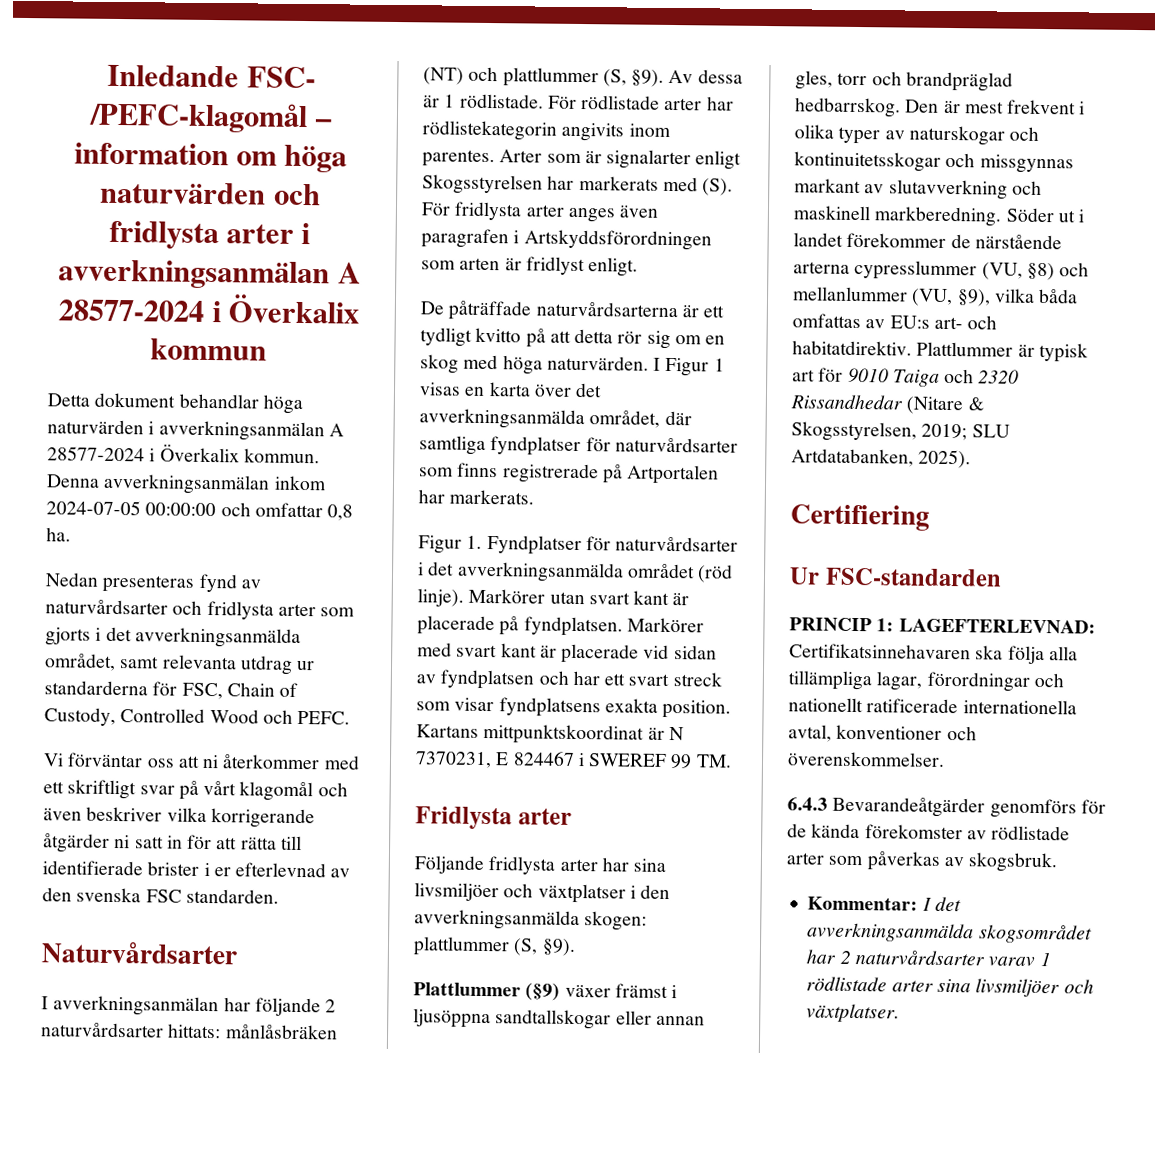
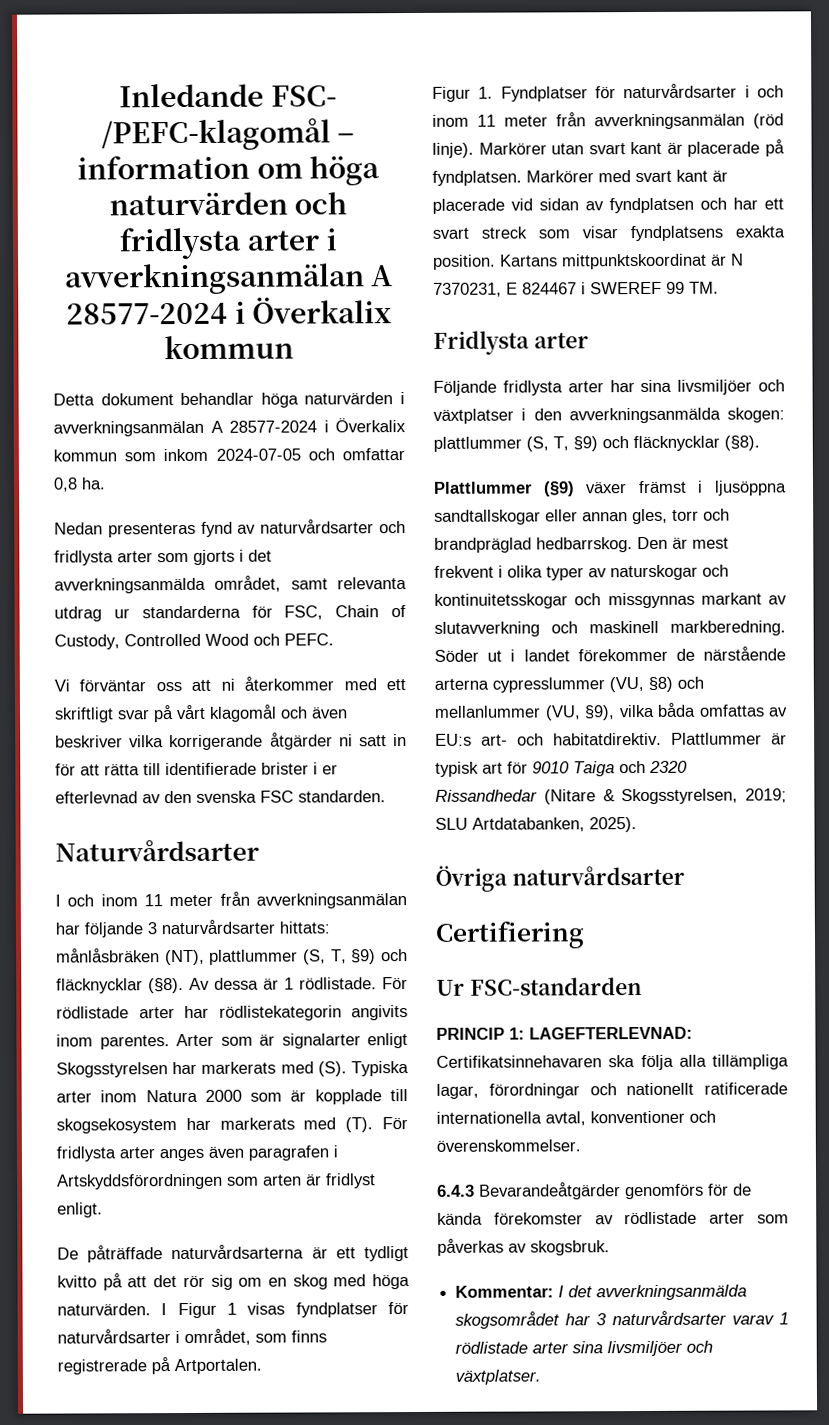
[243,448,320,464] [46,473,271,495] kommun. Denna avverkningsanmälan -> [53,449,157,462] kommun som
[145,502,217,517] 00:00:00 -> (301, 454) none
(49, 1003) none -> [67,891,250,907] och inom 11 meter från
[325,999,337,1013] 2 -> [147,922,157,935] 3
[423,66,665,88] (NT) och plattlummer (S, §9). -> [164,949,409,966] [56,978,184,994] (NT), plattlummer (S, T, §9) och fläcknycklar (§8).
(734, 187) none -> [350,1061,409,1077] [56,1089,408,1105] [56,1117,374,1134] Typiska arter inom Natura 2000 som är kopplade till skogsekosystem har markerats med (T).
[574,328,614,344] detta -> [153,1275,178,1288] det
[464,382,603,398] [419,408,692,430] [419,435,486,455] en karta över det avverkningsanmälda området, där samtliga -> (286, 1308) none
(738, 445) none -> [175,1328,251,1346] i området,
[627,464,720,485] [418,489,535,505] Artportalen har markerats. -> [174,1358,262,1375] Artportalen.
[428,561,695,583] det avverkningsanmälda området -> [757,85,784,98] [432,112,745,130] och inom 11 meter från avverkningsanmälan
[541,938,576,956] §9). -> [553,435,760,452] T, §9) och fläcknycklar (§8).
(972, 459) none -> [435,865,685,892] // Övriga naturvårdsarter
[839,950,851,964] 2 -> [596,1313,608,1326] 3

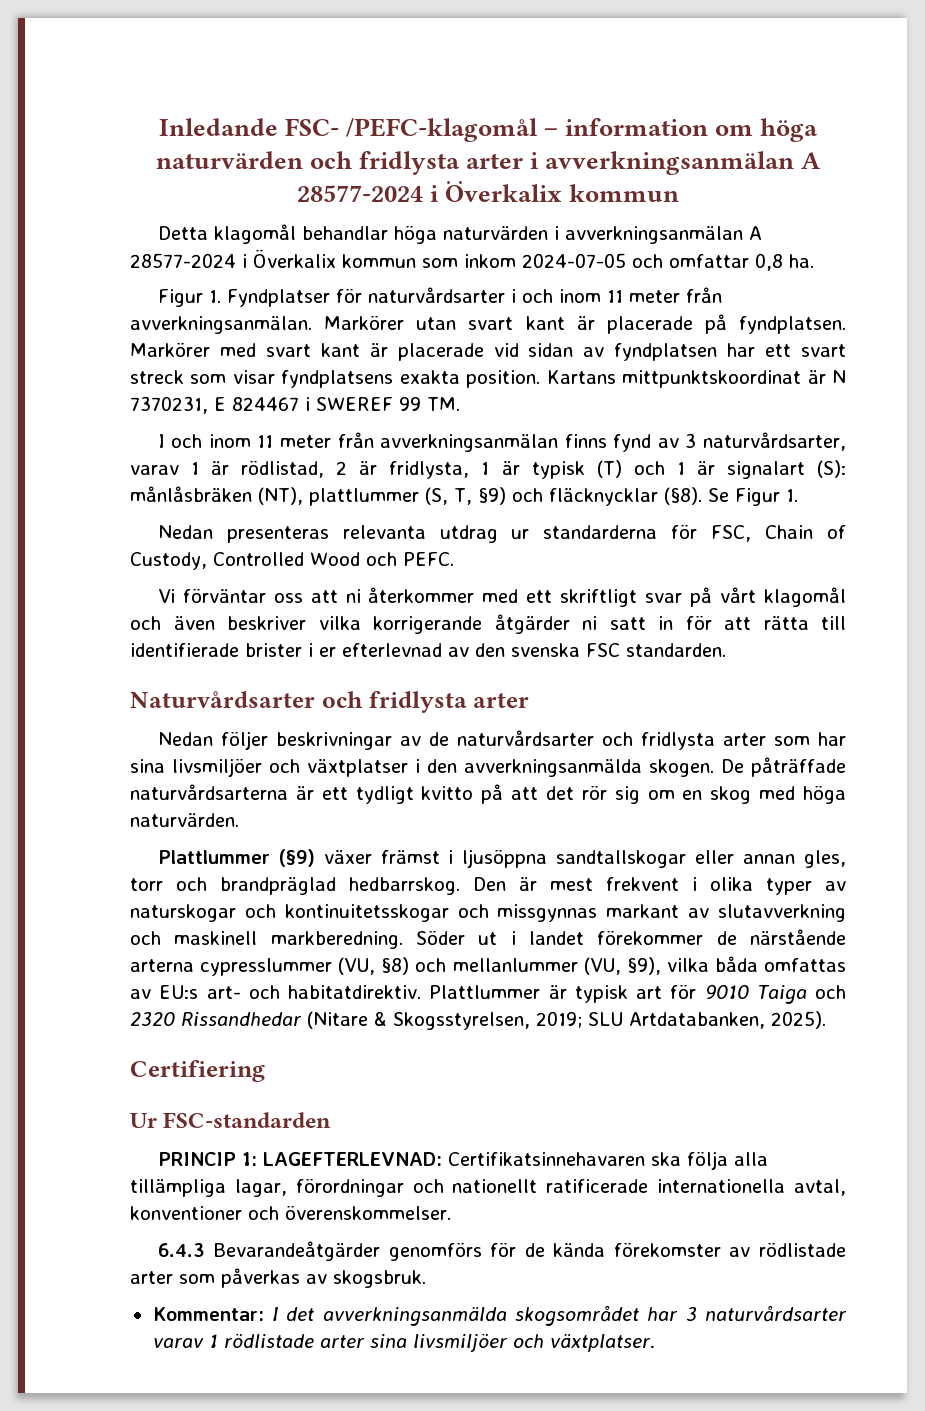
[100,393,174,406] dokument -> [213,224,296,244] klagomål
[54,519,407,538] [54,549,272,566] [54,575,328,594] Nedan presenteras fynd av naturvårdsarter och fridlysta arter som gjorts i det avverkningsanmälda området, samt -> [157,287,722,307] [130,314,846,334] [130,342,846,361] [130,370,847,388] [130,396,460,414] [157,432,847,452] [130,460,847,479] [130,486,798,506] [157,525,329,543] Figur 1. Fyndplatser för naturvårdsarter i och inom 11 meter från avverkningsanmälan. Markörer utan svart kant är placerade på fyndplatsen. Markörer med svart kant är placerade vid sidan av fyndplatsen har ett svart streck som visar fyndplatsens exakta position. Kartans mittpunktskoordinat är N 7370231, E 824467 i SWEREF 99 TM. // I och inom 11 meter från avverkningsanmälan finns fynd av 3 naturvårdsarter, varav 1 är rödlistad, 2 är fridlysta, 1 är typisk (T) och 1 är signalart (S): månlåsbräken (NT), plattlummer (S, T, §9) och fläcknycklar (§8). Se Figur 1. // Nedan presenteras
[55,891,407,909] [55,919,330,938] [56,948,409,966] [56,977,408,994] [56,1005,408,1021] [56,1033,408,1050] [56,1061,409,1078] [56,1089,408,1105] [56,1117,409,1134] [56,1145,338,1162] [57,1173,376,1190] [57,1202,103,1218] // I och inom 11 meter från avverkningsanmälan har följande 3 naturvårdsarter hittats: månlåsbräken (NT), plattlummer (S, T, §9) och fläcknycklar (§8). Av dessa är 1 rödlistade. För rödlistade arter har rödlistekategorin angivits inom parentes. Arter som är signalarter enligt Skogsstyrelsen har markerats med (S). Typiska arter inom Natura 2000 som är kopplade till skogsekosystem har markerats med (T). För fridlysta arter anges även paragrafen i Artskyddsförordningen som arten är fridlyst enligt. // -> [321,691,530,713] [157,730,846,750] [130,758,714,777] och fridlysta arter // Nedan följer beskrivningar av de naturvårdsarter och fridlysta arter som har sina livsmiljöer och växtplatser i den avverkningsanmälda skogen.
[161,1302,409,1319] [57,1328,327,1346] [57,1357,262,1375] [432,83,784,102] [432,112,784,130] [432,139,785,158] [432,169,728,186] [432,197,784,214] [432,225,785,242] [433,253,744,270] [433,281,719,297] [433,330,589,355] [433,379,785,396] [433,407,785,424] [433,435,760,452] I Figur 1 visas fyndplatser för naturvårdsarter i området, som finns registrerade på Artportalen. // Figur 1. Fyndplatser för naturvårdsarter i och inom 11 meter från avverkningsanmälan (röd linje). Markörer utan svart kant är placerade på fyndplatsen. Markörer med svart kant är placerade vid sidan av fyndplatsen och har ett svart streck som visar fyndplatsens exakta position. Kartans mittpunktskoordinat är N 7370231, E 824467 i SWEREF 99 TM. // Fridlysta arter // Följande fridlysta arter har sina livsmiljöer och växtplatser i den avverkningsanmälda skogen: plattlummer (S, T, §9) och fläcknycklar (§8). -> (239, 820) none
[435,865,685,892] // Övriga naturvårdsarter -> (826, 1020) none

